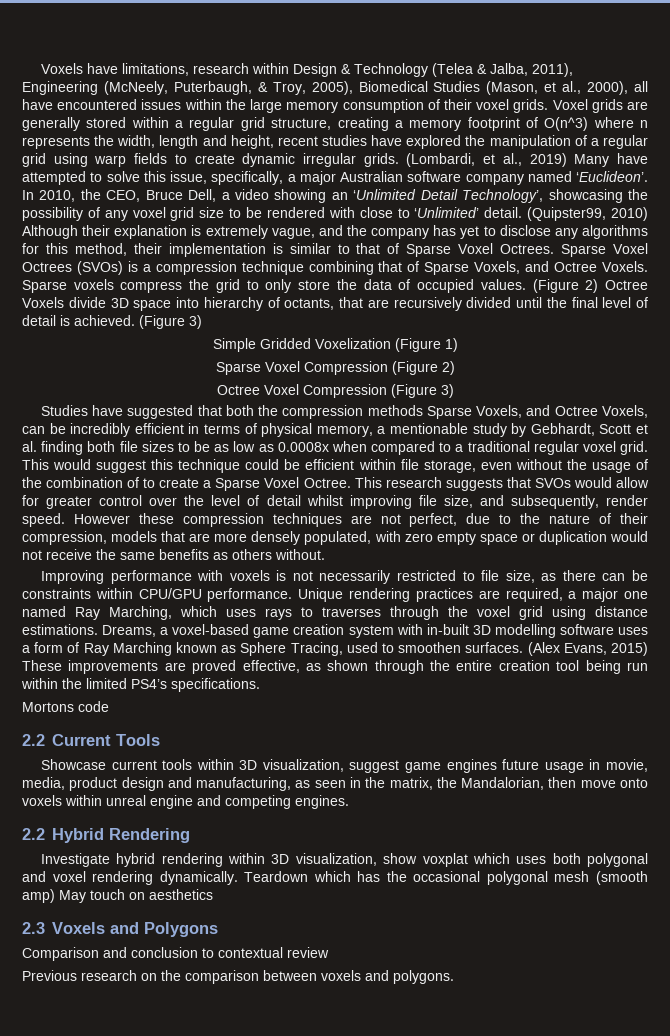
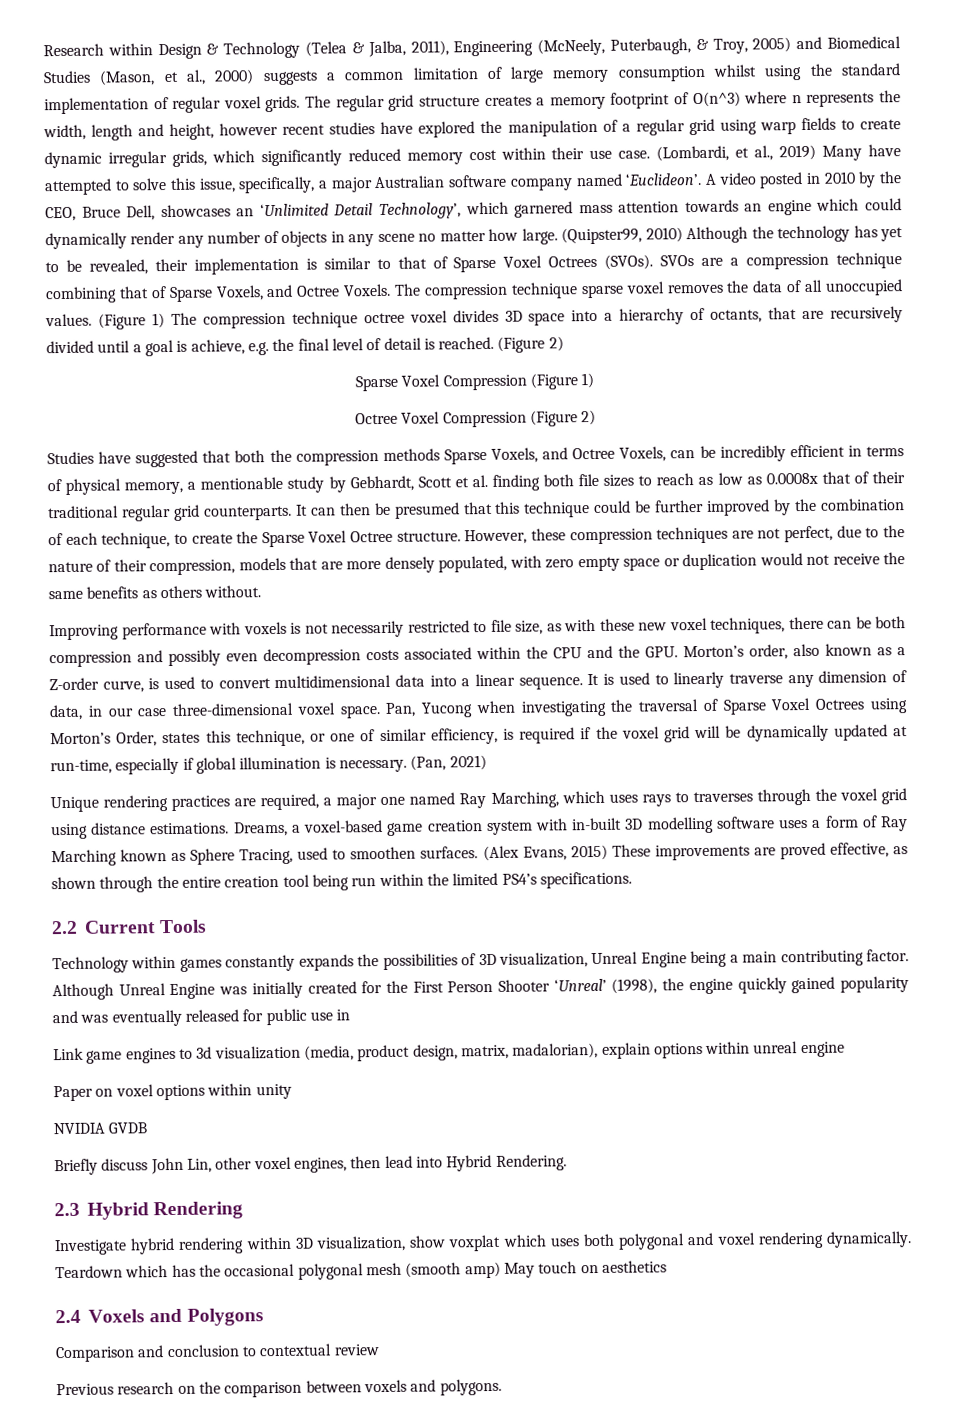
[40,63,249,76] Voxels have limitations, research -> [43,43,104,57] Research
[311,81,353,95] 2005), -> [752,36,823,53] 2005) and
[587,81,648,95] [22,99,648,113] [22,117,389,131] 2000), all have encountered issues within the large memory consumption of their voxel grids. Voxel grids are generally stored within a regular grid structure, creating -> [214,63,901,86] [44,94,532,115] 2000) suggests a common limitation of large memory consumption whilst using the standard implementation of regular voxel grids. The regular grid structure creates
(274, 142) none -> [219,122,279,136] however
[363,153,399,167] grids. -> [171,147,651,167] grids, which significantly reduced memory cost within their use case.
[22,190,76,202] In 2010, -> [704,171,877,189] A video posted in 2010 by
[221,189,327,203] a video showing -> [160,204,231,218] showcases
[548,189,648,203] [22,207,649,221] [22,225,648,239] [22,243,127,256] showcasing the possibility of any voxel grid size to be rendered with close to ‘Unlimited’ detail. (Quipster99, 2010) Although their explanation is extremely vague, and the company has yet to disclose any algorithms for this method, -> [465,198,902,218] [45,225,904,250] [45,259,148,275] which garnered mass attention towards an engine which could dynamically render any number of objects in any scene no matter how large. (Quipster99, 2010) Although the technology has yet to be revealed,
[500,243,649,257] [22,261,138,275] Octrees. Sparse Voxel Octrees (SVOs) is -> [548,254,724,270] Octrees (SVOs). SVOs are
[22,279,649,293] [22,297,106,308] Sparse voxels compress the grid to only store the data of occupied values. (Figure 2) Octree Voxels divide -> [394,279,904,300] [45,309,499,330] The compression technique sparse voxel removes the data of all unoccupied values. (Figure 1) The compression technique octree voxel divides
(199, 302) none -> [604,312,614,321] a
(542, 302) none -> [132,339,269,357] a goal is achieve, e.g.
[74,315,202,329] [212,338,458,352] achieved. (Figure 3) // Simple Gridded Voxelization (Figure 1) -> [438,336,564,353] reached. (Figure 2)
[441,361,455,375] 2) -> [581,372,595,389] 1)
[440,384,454,398] 3) -> [581,409,597,426] 2)
[194,441,210,452] be -> [656,473,695,486] reach
[331,441,648,455] [22,459,649,473] when compared to a traditional regular voxel grid. This would suggest this technique could be efficient within file storage, even without the usage of -> [821,471,905,484] [48,499,792,522] that of their traditional regular grid counterparts. It can then be presumed that this technique could be further improved by
[143,477,650,491] [22,495,648,509] [22,513,130,527] to create a Sparse Voxel Octree. This research suggests that SVOs would allow for greater control over the level of detail whilst improving file size, and subsequently, render speed. However -> [65,529,528,549] each technique, to create the Sparse Voxel Octree structure. However,
[562,570,648,581] [22,588,293,602] there can be constraints within CPU/GPU performance. -> [564,616,906,634] [49,643,906,668] [49,670,908,693] [49,697,908,721] [50,724,909,747] [50,755,487,775] with these new voxel techniques, there can be both compression and possibly even decompression costs associated within the CPU and the GPU. Morton’s order, also known as a Z-order curve, is used to convert multidimensional data into a linear sequence. It is used to linearly traverse any dimension of data, in our case three-dimensional voxel space. Pan, Yucong when investigating the traversal of Sparse Voxel Octrees using Morton’s Order, states this technique, or one of similar efficiency, is required if the voxel grid will be dynamically updated at run-time, especially if global illumination is necessary. (Pan, 2021) //
[22,701,109,712] // Mortons code -> (632, 880) none
[40,759,648,773] [22,777,649,791] [22,795,349,809] [22,828,45,840] Showcase current tools within 3D visualization, suggest game engines future usage in movie, media, product design and manufacturing, as seen in the matrix, the Mandalorian, then move onto voxels within unreal engine and competing engines. // 2.2 -> [52,949,909,974] [52,976,910,1001] [52,1008,351,1027] [53,1041,845,1064] [53,1083,292,1102] [53,1122,148,1135] [54,1154,567,1176] [54,1202,80,1217] Technology within games constantly expands the possibilities of 3D visualization, Unreal Engine being a main contributing factor. Although Unreal Engine was initially created for the First Person Shooter ‘Unreal’ (1998), the engine quickly gained popularity and was eventually released for public use in // Link game engines to 3d visualization (media, product design, matrix, madalorian), explain options within unreal engine // Paper on voxel options within unity // NVIDIA GVDB // Briefly discuss John Lin, other voxel engines, then lead into Hybrid Rendering. // 2.3
[22,922,45,934] 2.3 -> [55,1309,81,1324] 2.4

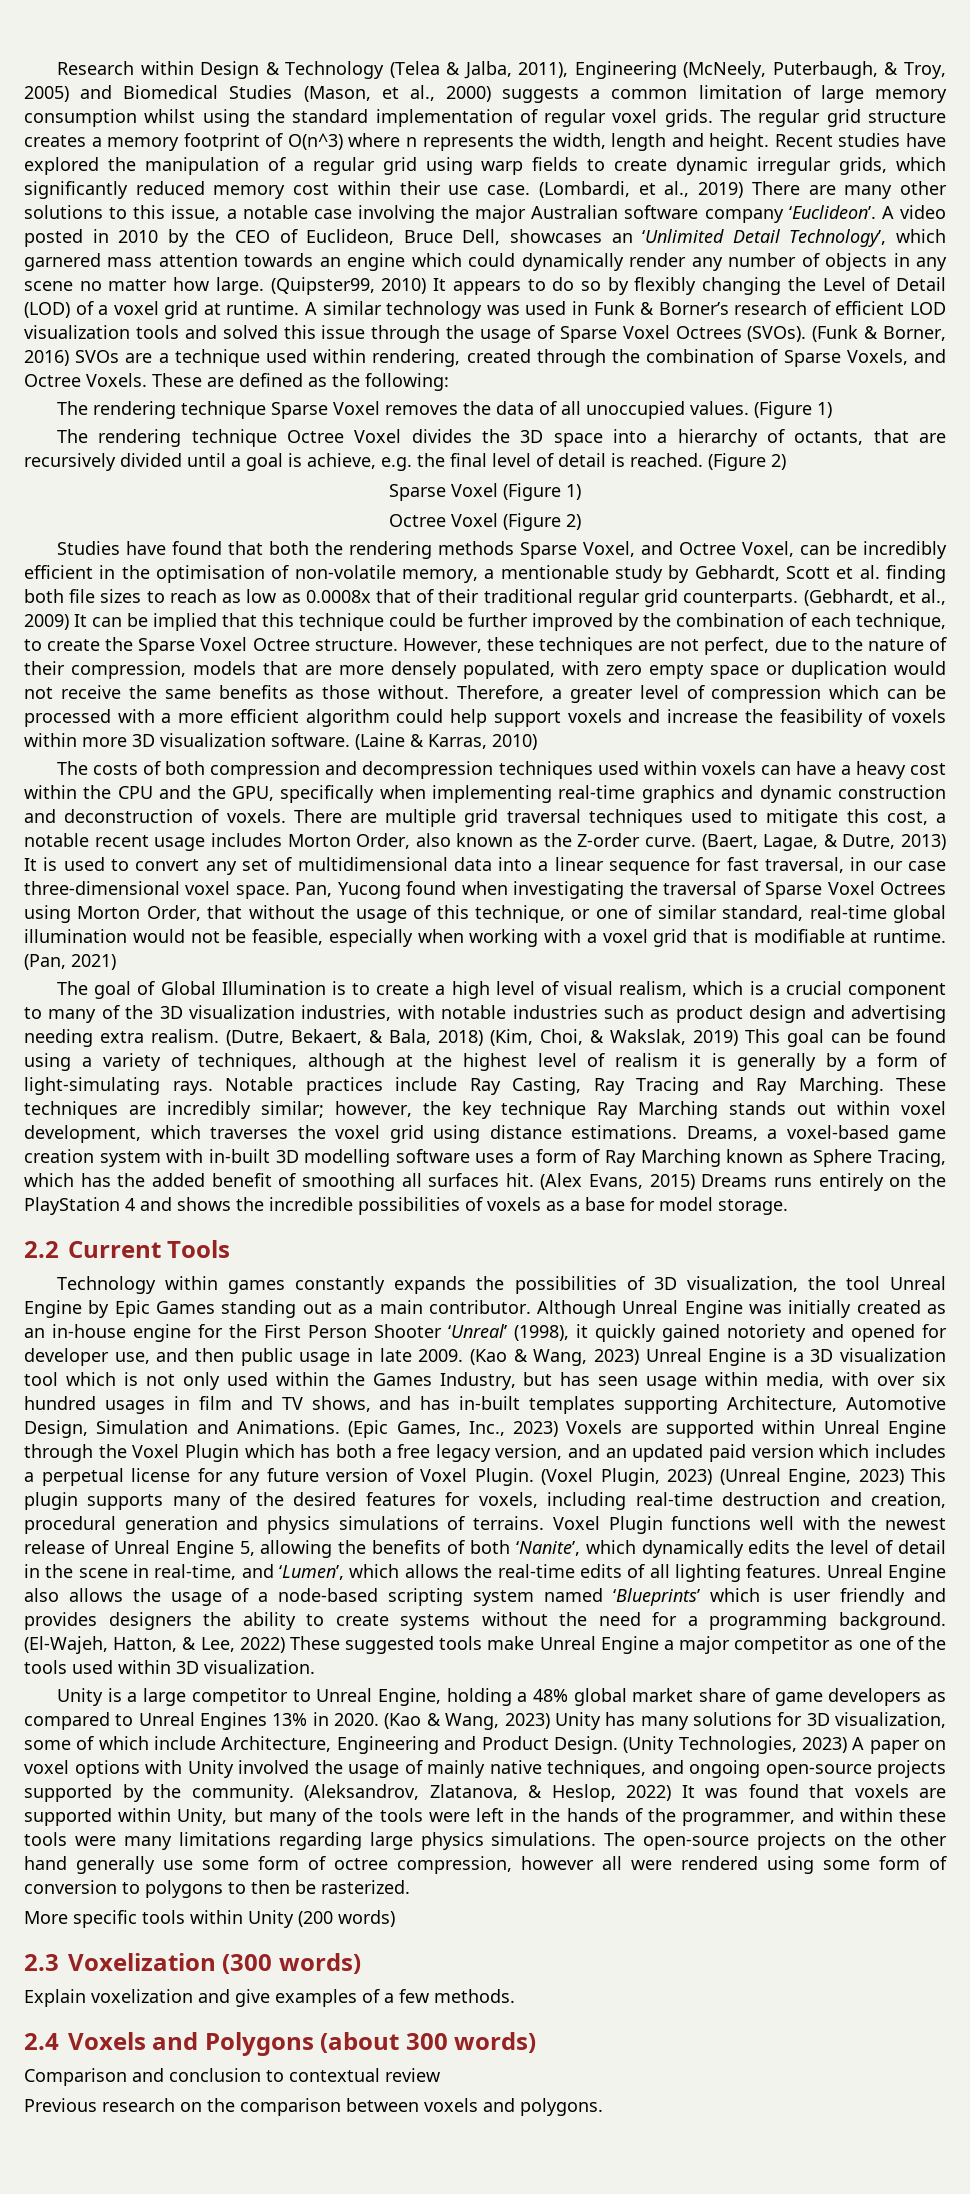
[169,122,326,140] height, however recent -> [709,133,833,151] height. Recent
[822,144,902,161] [44,176,329,196] Many have attempted to solve this issue, specifically, a -> [751,181,948,199] [24,205,470,223] There are many other solutions to this issue, a notable case involving the
[575,173,623,187] named -> (784, 216) none
[45,206,76,222] CEO, -> [234,229,395,245] CEO of Euclideon,
[686,225,904,244] [45,256,427,275] Although the technology has yet to be revealed, their implementation is similar to that -> [433,277,946,295] [24,301,946,319] [24,325,531,343] It appears to do so by flexibly changing the Level of Detail (LOD) of a voxel grid at runtime. A similar technology was used in Funk & Borner’s research of efficient LOD visualization tools and solved this issue through the usage
[660,252,903,270] [45,286,149,304] SVOs are a compression technique combining that -> [812,325,946,342] [24,349,755,367] (Funk & Borner, 2016) SVOs are a technique used within rendering, created through the combination
[394,281,665,300] The compression technique sparse voxel -> [152,373,449,391] [57,401,381,419] These are defined as the following: // The rendering technique Sparse Voxel
[170,309,499,329] The compression technique octree voxel divides -> [57,429,511,447] // The rendering technique Octree Voxel divides the
[442,374,527,391] Compression -> (498, 490) none
[442,411,527,428] Compression -> (498, 520) none
[135,450,199,468] suggested -> [172,541,223,555] found
[295,450,379,466] compression -> [349,541,433,559] rendering
[490,446,667,463] Voxels, and Octree Voxels, -> [583,541,795,557] Voxel, and Octree Voxel,
[865,446,904,457] [47,478,122,495] terms of physical -> [121,565,396,583] the optimisation of non-volatile
[295,502,460,519] It can then be presumed -> [803,589,946,606] [24,613,218,631] (Gebhardt, et al., 2009) It can be implied
[569,528,653,545] compression -> (534, 644) none
[159,585,202,599] others -> [322,685,371,699] those
[49,616,906,641] [49,647,472,668] // Improving performance with voxels is not necessarily restricted to file size, as with these new voxel techniques, there can be both compression and possibly even decompression costs associated -> [457,685,946,703] [24,709,947,727] [24,733,537,750] [57,761,946,779] Therefore, a greater level of compression which can be processed with a more efficient algorithm could help support voxels and increase the feasibility of voxels within more 3D visualization software. (Laine & Karras, 2010) // The costs of both compression and decompression techniques used within voxels can have a heavy cost
[645,643,906,660] [49,677,144,693] GPU. Morton’s order, also known as a Z-order curve, -> [231,785,946,803] [24,809,947,827] [24,833,946,851] [24,858,37,871] GPU, specifically when implementing real-time graphics and dynamic construction and deconstruction of voxels. There are multiple grid traversal techniques used to mitigate this cost, a notable recent usage includes Morton Order, also known as the Z-order curve. (Baert, Lagae, & Dutre, 2013) It
(271, 683) none -> [205,857,293,875] any set of
[518,670,908,690] [49,704,83,721] sequence. It is used to linearly traverse any dimension of data, -> [609,857,845,875] sequence for fast traversal,
(474, 710) none -> [406,881,457,895] found
[50,731,201,747] Morton’s Order, states -> [77,905,432,923] Morton Order, that without the usage of
[430,724,909,745] [50,755,487,775] [50,788,811,813] efficiency, is required if the voxel grid will be dynamically updated at run-time, especially if global illumination is necessary. (Pan, 2021) // Unique rendering practices are required, a major one named Ray Marching, which uses rays to traverses through -> [722,905,946,923] [24,929,946,947] [24,954,116,970] [57,981,946,999] [24,1005,946,1023] [24,1029,946,1047] [24,1053,948,1071] [24,1077,946,1095] [24,1101,946,1119] [24,1125,288,1143] standard, real-time global illumination would not be feasible, especially when working with a voxel grid that is modifiable at runtime. (Pan, 2021) // The goal of Global Illumination is to create a high level of visual realism, which is a crucial component to many of the 3D visualization industries, with notable industries such as product design and advertising needing extra realism. (Dutre, Bekaert, & Bala, 2018) (Kim, Choi, & Wakslak, 2019) This goal can be found using a variety of techniques, although at the highest level of realism it is generally by a form of light-simulating rays. Notable practices include Ray Casting, Ray Tracing and Ray Marching. These techniques are incredibly similar; however, the key technique Ray Marching stands out within voxel development, which traverses
[297,842,908,862] [51,871,632,893] used to smoothen surfaces. (Alex Evans, 2015) These improvements are proved effective, as shown through the entire creation tool being run within the limited PS4’s specifications. -> [24,1173,946,1191] [24,1197,788,1215] which has the added benefit of smoothing all surfaces hit. (Alex Evans, 2015) Dreams runs entirely on the PlayStation 4 and shows the incredible possibilities of voxels as a base for model storage.
[591,949,909,968] Unreal Engine being a main contributing factor. -> [807,1276,946,1290] [24,1300,531,1318] the tool Unreal Engine by Epic Games standing out as a main contributor.
(357, 987) none -> [927,1304,946,1314] [24,1324,191,1342] as an in-house engine
[662,976,910,995] [52,1008,351,1027] [53,1041,845,1064] [53,1083,292,1102] [53,1122,148,1135] [54,1154,567,1176] [54,1201,244,1220] [54,1231,913,1256] [55,1260,667,1280] the engine quickly gained popularity and was eventually released for public use in // Link game engines to 3d visualization (media, product design, matrix, madalorian), explain options within unreal engine // Paper on voxel options within unity // NVIDIA GVDB // Briefly discuss John Lin, other voxel engines, then lead into Hybrid Rendering. // 2.3 Hybrid Rendering // Investigate hybrid rendering within 3D visualization, show voxplat which uses both polygonal and voxel rendering dynamically. Teardown which has the occasional polygonal mesh (smooth amp) May touch on aesthetics -> [576,1324,947,1342] [24,1348,946,1366] [24,1372,947,1390] [24,1396,946,1414] [24,1420,946,1438] [24,1444,946,1462] [24,1468,946,1486] [24,1492,946,1510] [24,1516,947,1534] [24,1540,946,1558] [24,1564,947,1582] [24,1588,947,1606] [24,1612,947,1630] [24,1636,946,1654] [24,1660,315,1674] [57,1688,947,1706] [24,1712,947,1730] [24,1736,947,1754] [24,1760,946,1778] [24,1784,946,1802] [24,1808,946,1826] [24,1832,947,1850] [24,1856,947,1874] [24,1880,410,1898] [24,1910,395,1928] [24,1953,361,1974] [24,1989,515,2007] it quickly gained notoriety and opened for developer use, and then public usage in late 2009. (Kao & Wang, 2023) Unreal Engine is a 3D visualization tool which is not only used within the Games Industry, but has seen usage within media, with over six hundred usages in film and TV shows, and has in-built templates supporting Architecture, Automotive Design, Simulation and Animations. (Epic Games, Inc., 2023) Voxels are supported within Unreal Engine through the Voxel Plugin which has both a free legacy version, and an updated paid version which includes a perpetual license for any future version of Voxel Plugin. (Voxel Plugin, 2023) (Unreal Engine, 2023) This plugin supports many of the desired features for voxels, including real-time destruction and creation, procedural generation and physics simulations of terrains. Voxel Plugin functions well with the newest release of Unreal Engine 5, allowing the benefits of both ‘Nanite’, which dynamically edits the level of detail in the scene in real-time, and ‘Lumen’, which allows the real-time edits of all lighting features. Unreal Engine also allows the usage of a node-based scripting system named ‘Blueprints’ which is user friendly and provides designers the ability to create systems without the need for a programming background. (El-Wajeh, Hatton, & Lee, 2022) These suggested tools make Unreal Engine a major competitor as one of the tools used within 3D visualization. // Unity is a large competitor to Unreal Engine, holding a 48% global market share of game developers as compared to Unreal Engines 13% in 2020. (Kao & Wang, 2023) Unity has many solutions for 3D visualization, some of which include Architecture, Engineering and Product Design. (Unity Technologies, 2023) A paper on voxel options with Unity involved the usage of mainly native techniques, and ongoing open-source projects supported by the community. (Aleksandrov, Zlatanova, & Heslop, 2022) It was found that voxels are supported within Unity, but many of the tools were left in the hands of the programmer, and within these tools were many limitations regarding large physics simulations. The open-source projects on the other hand generally use some form of octree compression, however all were rendered using some form of conversion to polygons to then be rasterized. // More specific tools within Unity (200 words) // 2.3 Voxelization (300 words) // Explain voxelization and give examples of a few methods.
(264, 1317) none -> [320,2032,537,2053] (about 300 words)

